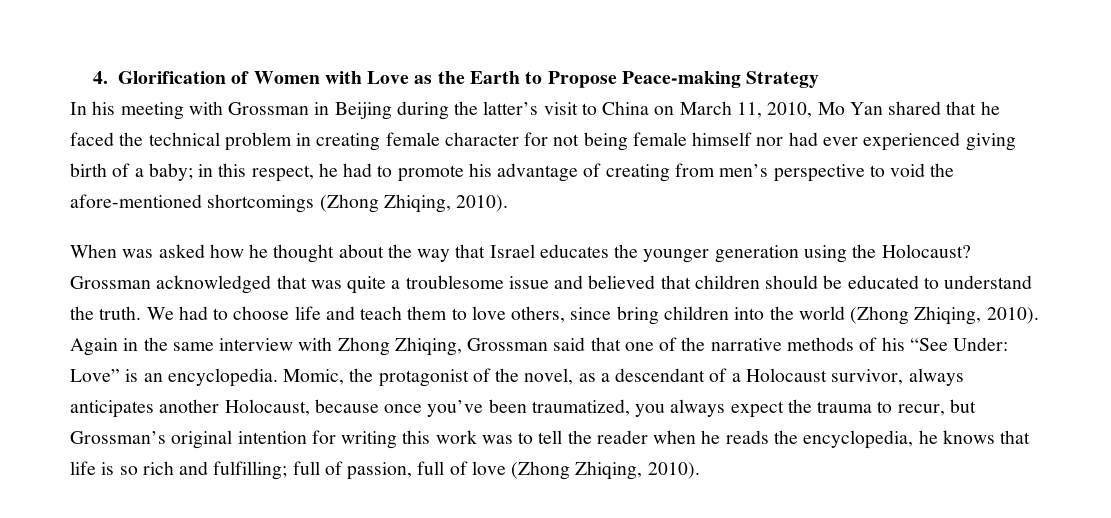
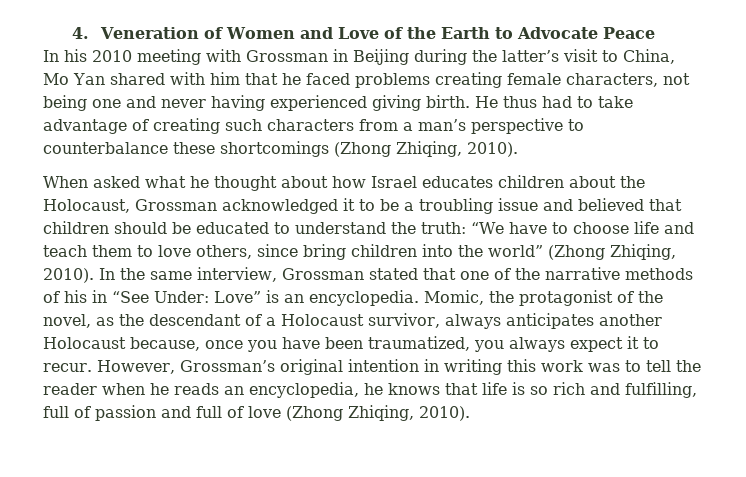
[118,71,227,84] Glorification -> [99,27,199,39] Veneration
[324,71,820,88] with Love as the Earth to Propose Peace-making Strategy -> [299,27,655,39] and Love of the Earth to Advocate Peace
(116, 108) none -> [92,50,132,62] 2010
[602,101,813,118] China on March 11, 2010, -> [623,49,675,64] China,
(942, 108) none -> [169,72,240,85] with him
[119,132,1016,151] [70,163,955,182] [70,194,202,208] the technical problem in creating female character for not being female himself nor had ever experienced giving birth of a baby; in this respect, he had to promote his advantage of creating from men’s perspective to void the afore-mentioned -> [354,72,690,88] [43,95,633,111] [43,118,584,134] [43,142,215,154] problems creating female characters, not being one and never having experienced giving birth. He thus had to take advantage of creating such characters from a man’s perspective to counterbalance these
[122,244,971,263] [70,275,504,294] was asked how he thought about the way that Israel educates the younger generation using the Holocaust? Grossman acknowledged that was quite a troublesome -> [93,175,645,191] [43,198,493,214] asked what he thought about how Israel educates children about the Holocaust, Grossman acknowledged it to be a troubling
[99,306,208,320] truth. We had -> [421,222,547,234] truth: “We have
[798,306,1039,325] [70,337,586,356] world (Zhong Zhiqing, 2010). Again in the same interview with Zhong Zhiqing, Grossman said -> [488,244,676,260] [43,267,418,283] world” (Zhong Zhiqing, 2010). In the same interview, Grossman stated
(905, 344) none -> [92,290,107,303] in
[600,373,610,382] a -> [119,314,144,326] the
[224,399,484,417] Holocaust, because once you’ve -> [43,337,320,352] Holocaust because, once you have
[787,399,976,416] the trauma to recur, but -> [627,336,659,349] [43,360,175,374] it to recur. However,
[311,430,336,444] for -> [423,359,439,372] in
[773,430,798,444] the -> [224,386,244,395] an
[213,461,413,480] fulfilling; full of passion, -> [625,382,697,398] [43,405,191,421] fulfilling, full of passion and

